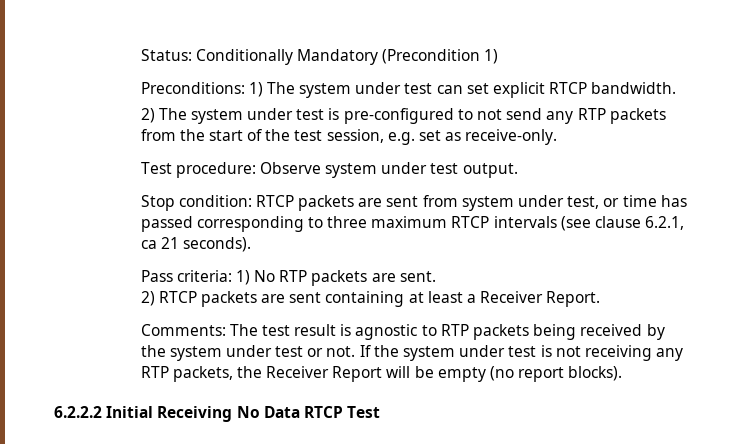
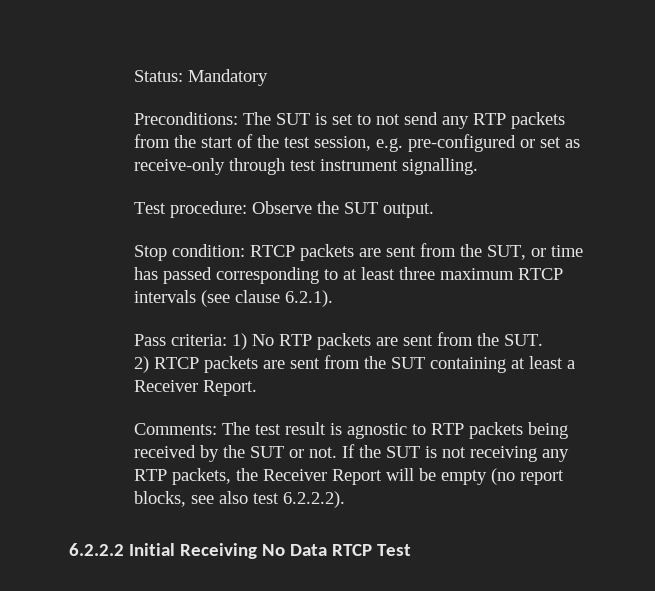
[195,49,293,65] Conditionally -> (183, 76) none
[382,49,499,64] (Precondition 1) -> (268, 77) none
[248,82,677,98] [140,108,454,124] 1) The system under test can set explicit RTCP bandwidth. // 2) The system under test is pre-configured -> [242,112,353,125] The SUT is set
[419,129,558,145] set as receive-only. -> [407,134,580,152] [133,158,478,175] pre-configured or set as receive-only through test instrument signalling.
[325,162,459,178] system under test -> [316,201,378,214] the SUT
[461,195,600,211] system under test, -> [459,244,526,260] the SUT,
(323, 222) none -> [342,267,395,280] at least
[645,216,685,230] [140,237,251,252] 6.2.1, ca 21 seconds). -> [284,290,333,307] 6.2.1).
[399,271,436,282] sent. -> [402,332,543,346] sent from the SUT.
(322, 297) none -> [323,355,425,369] from the SUT
[169,345,304,361] system under test -> [249,446,284,458] SUT
[403,345,537,361] system under test -> [385,446,420,458] SUT
[568,366,623,381] blocks). -> [133,491,345,508] blocks, see also test 6.2.2.2).

